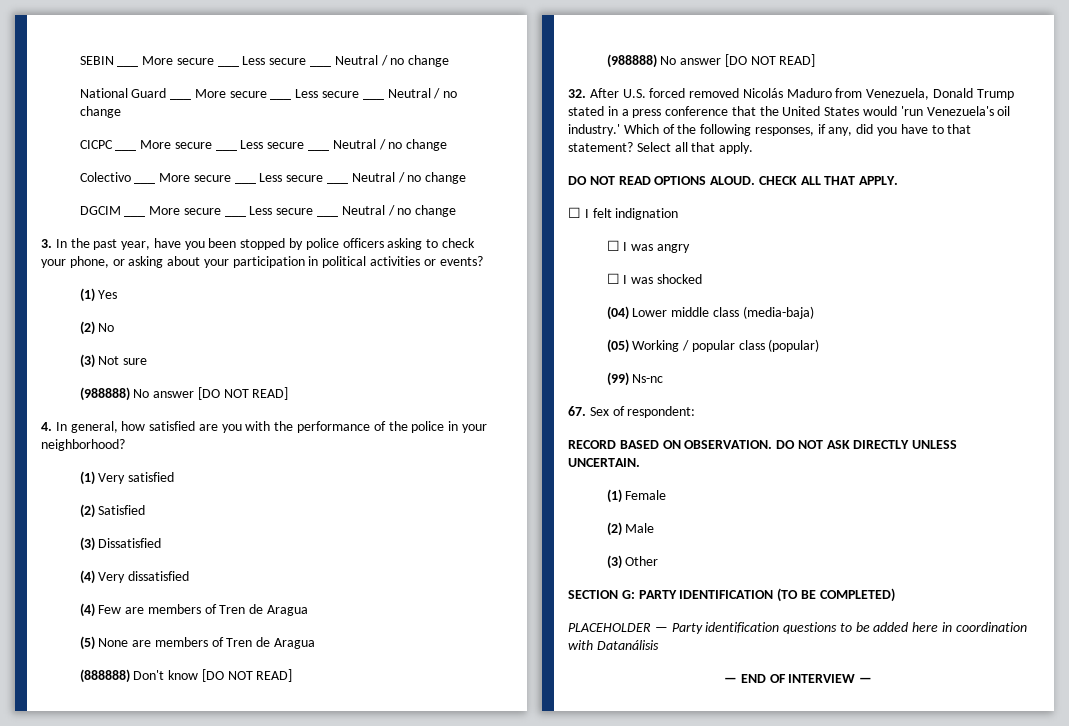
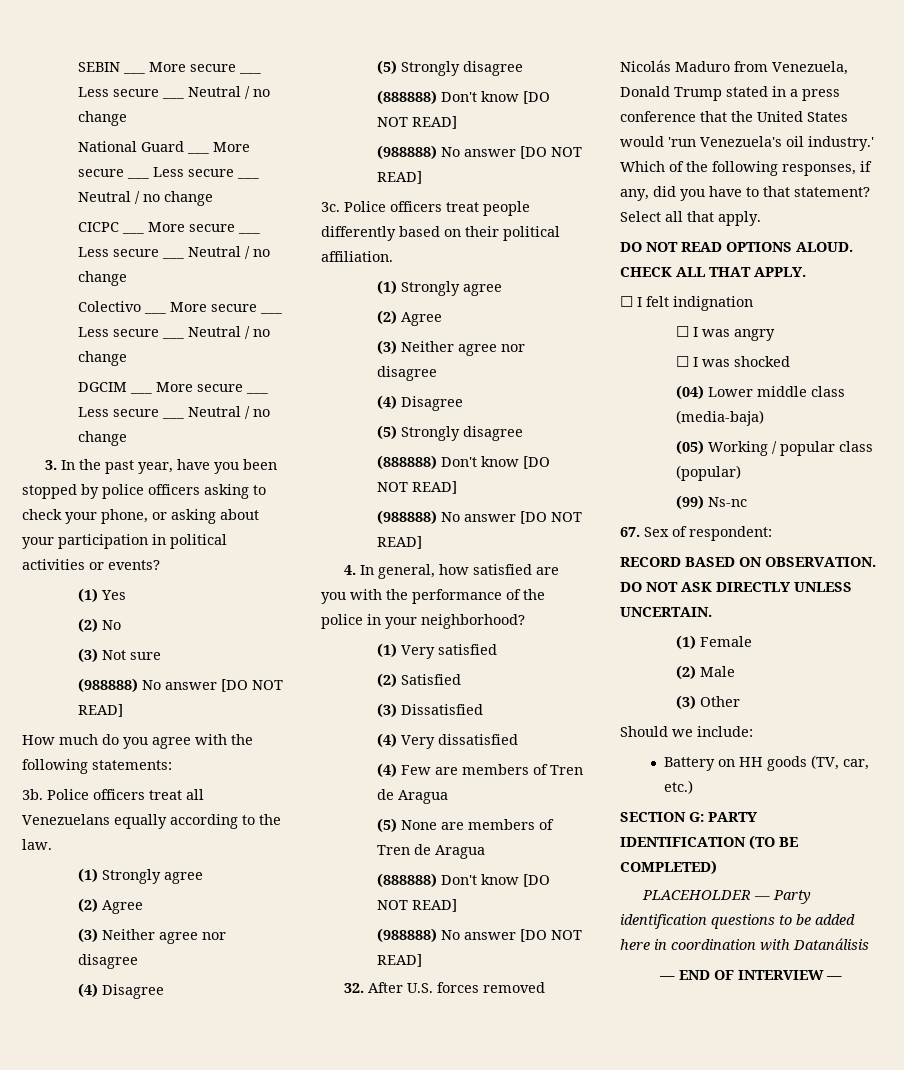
(289, 393) none -> [22,734,253,749] [22,759,172,774] [22,789,204,800] [22,814,281,829] [22,839,52,850] [77,868,203,884] [77,898,143,914] [77,928,226,944] [77,954,138,969] [77,983,164,999] [376,60,523,76] [376,90,550,105] [376,116,457,129] [376,145,582,160] [376,171,422,184] [321,201,530,216] [321,226,560,241] [321,251,393,262] [376,280,502,296] [376,310,442,326] [376,340,525,356] [376,366,437,381] [376,395,463,411] [376,425,523,441] [376,455,550,470] [376,481,457,494] [376,510,582,525] [376,536,422,549] // How much do you agree with the following statements: // 3b. Police officers treat all Venezuelans equally according to the law. // (1) Strongly agree // (2) Agree // (3) Neither agree nor disagree // (4) Disagree // (5) Strongly disagree // (888888) Don't know [DO NOT READ] // (988888) No answer [DO NOT READ] // 3c. Police officers treat people differently based on their political affiliation. // (1) Strongly agree // (2) Agree // (3) Neither agree nor disagree // (4) Disagree // (5) Strongly disagree // (888888) Don't know [DO NOT READ] // (988888) No answer [DO NOT READ]
[649,88,686,98] forced -> [437,982,480,993] forces
(659, 561) none -> [620,726,753,737] [663,755,869,771] [663,780,693,794] // Should we include: // Battery on HH goods (TV, car, etc.)

